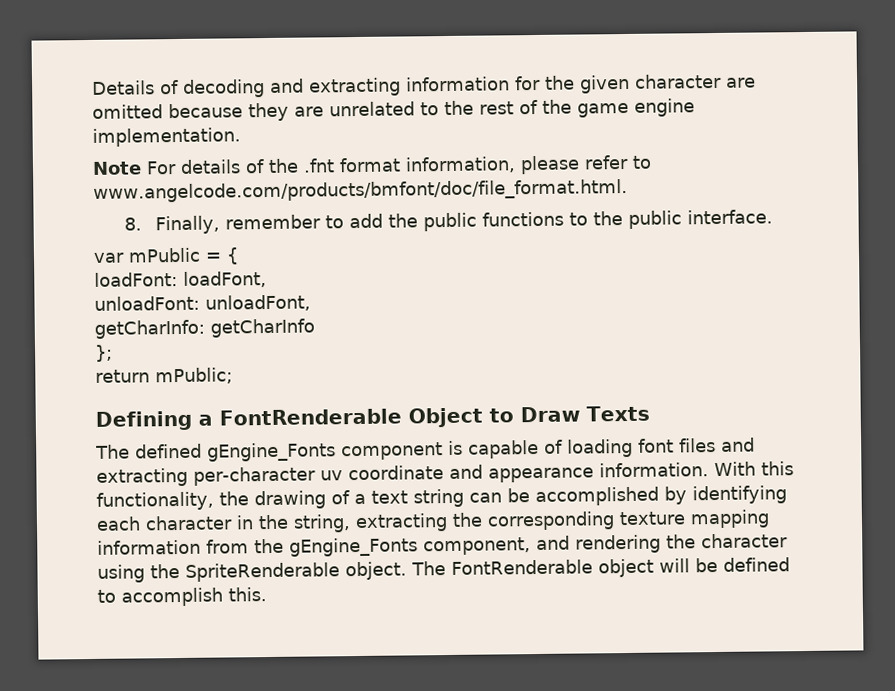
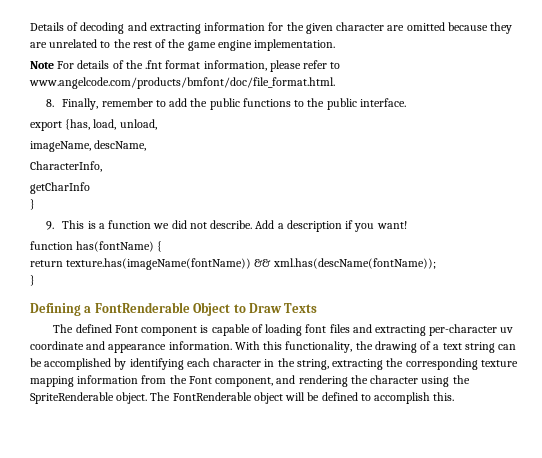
[93,247,239,265] [94,271,267,288] [94,294,311,312] [94,318,315,339] [94,344,113,362] [95,367,233,385] var mPublic = { // loadFont: loadFont, // unloadFont: unloadFont, // getCharInfo: getCharInfo // }; // return mPublic; -> [30,119,157,131] [30,140,147,152] [30,161,102,172] [30,182,90,194] [30,199,35,210] [46,220,407,232] [30,241,163,252] [30,258,436,270] [30,275,35,286] export {has, load, unload, // imageName, descName, // CharacterInfo, // getCharInfo // } // 9. This is a function we did not describe. Add a description if you want! // function has(fontName) { // return texture.has(imageName(fontName)) && xml.has(descName(fontName)); // }
[207,442,336,462] gEngine_Fonts -> [114,325,138,333] Font
[289,537,418,557] gEngine_Fonts -> [188,376,212,384] Font

